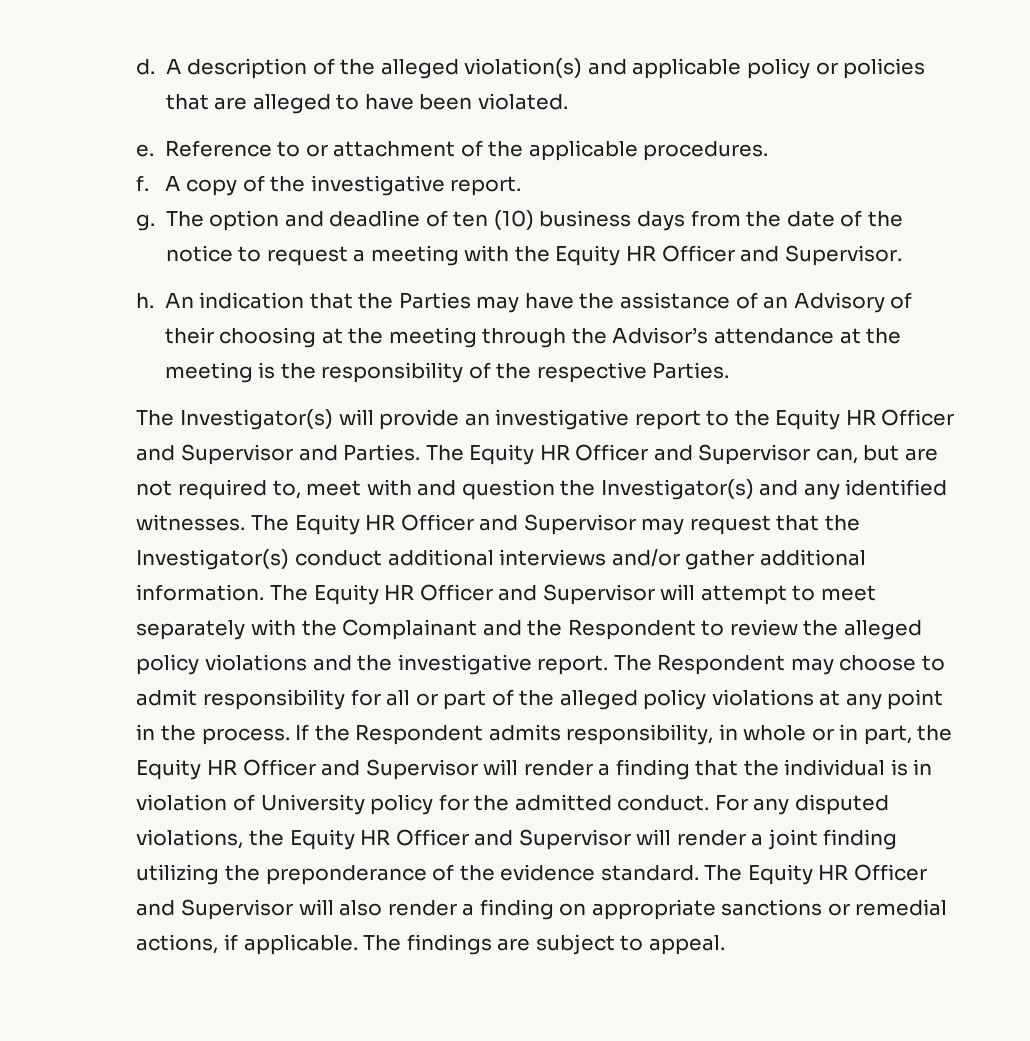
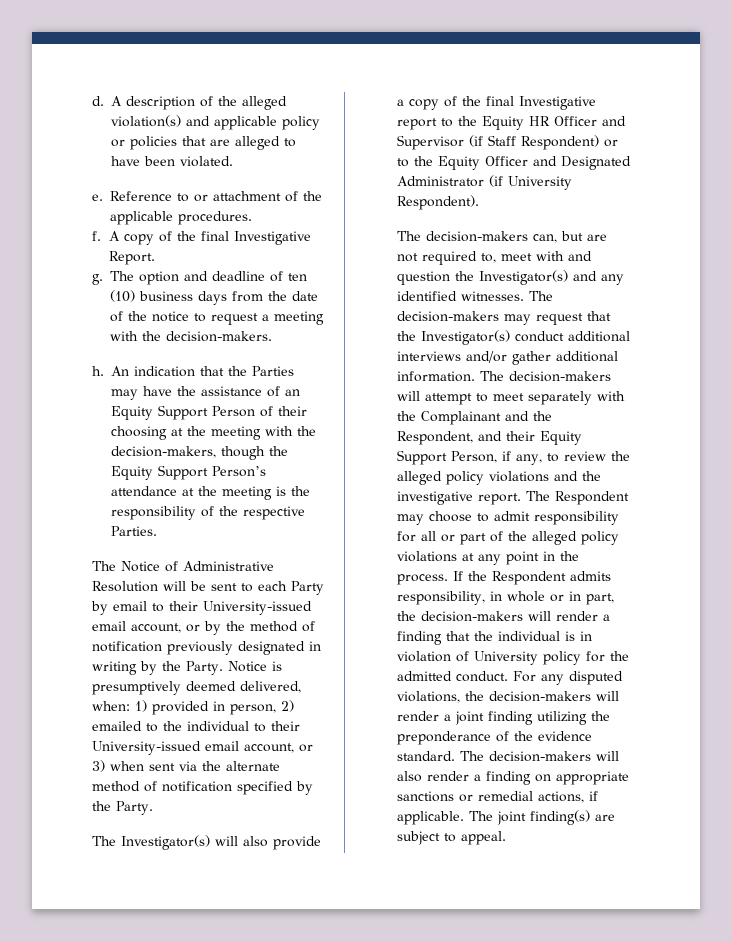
[310,175,522,196] investigative report. -> [200,231,311,245] [108,251,155,265] final Investigative Report.
[555,245,902,266] Equity HR Officer and Supervisor. -> [165,331,272,342] decision-makers.
[793,292,885,313] Advisory -> [110,405,255,420] Equity Support Person
[482,327,709,348] through the Advisor’s -> [264,426,316,436] [110,446,288,460] [110,465,266,480] with the decision-makers, though the Equity Support Person’s
[179,409,630,430] Investigator(s) will provide an investigative -> [120,561,274,572] [91,581,324,595] [90,601,312,615] [91,621,315,635] [91,641,321,655] [91,661,282,675] [91,681,301,695] [91,700,294,715] [91,721,300,732] [91,741,313,755] [91,760,280,772] [91,781,313,795] [91,801,153,815] [91,835,321,850] [396,96,596,110] Notice of Administrative Resolution will be sent to each Party by email to their University-issued email account, or by the method of notification previously designated in writing by the Party. Notice is presumptively deemed delivered, when: 1) provided in person, 2) emailed to the individual to their University-issued email account, or 3) when sent via the alternate method of notification specified by the Party. // The Investigator(s) will also provide a copy of the final Investigative
[298,444,811,465] and Parties. The Equity HR Officer and Supervisor -> [468,135,618,150] [396,156,631,170] [396,175,572,190] [396,195,479,210] [396,231,528,242] (if Staff Respondent) or to the Equity Officer and Designated Administrator (if University Respondent). // The decision-makers
[294,514,636,535] Equity HR Officer and Supervisor -> [396,311,499,322] decision-makers
[313,584,655,605] Equity HR Officer and Supervisor -> [508,371,611,382] decision-makers
[567,619,696,640] Respondent -> [396,431,582,445] [396,450,542,465] Respondent, and their Equity Support Person, if any,
[136,759,478,780] Equity HR Officer and Supervisor -> [420,611,523,622] decision-makers
[289,829,631,850] Equity HR Officer and Supervisor -> [488,691,591,702] decision-makers
[747,864,927,885] [136,899,293,920] Equity HR Officer and Supervisor -> [488,751,591,762] decision-makers
[406,934,492,955] findings -> [496,810,590,825] joint finding(s)

